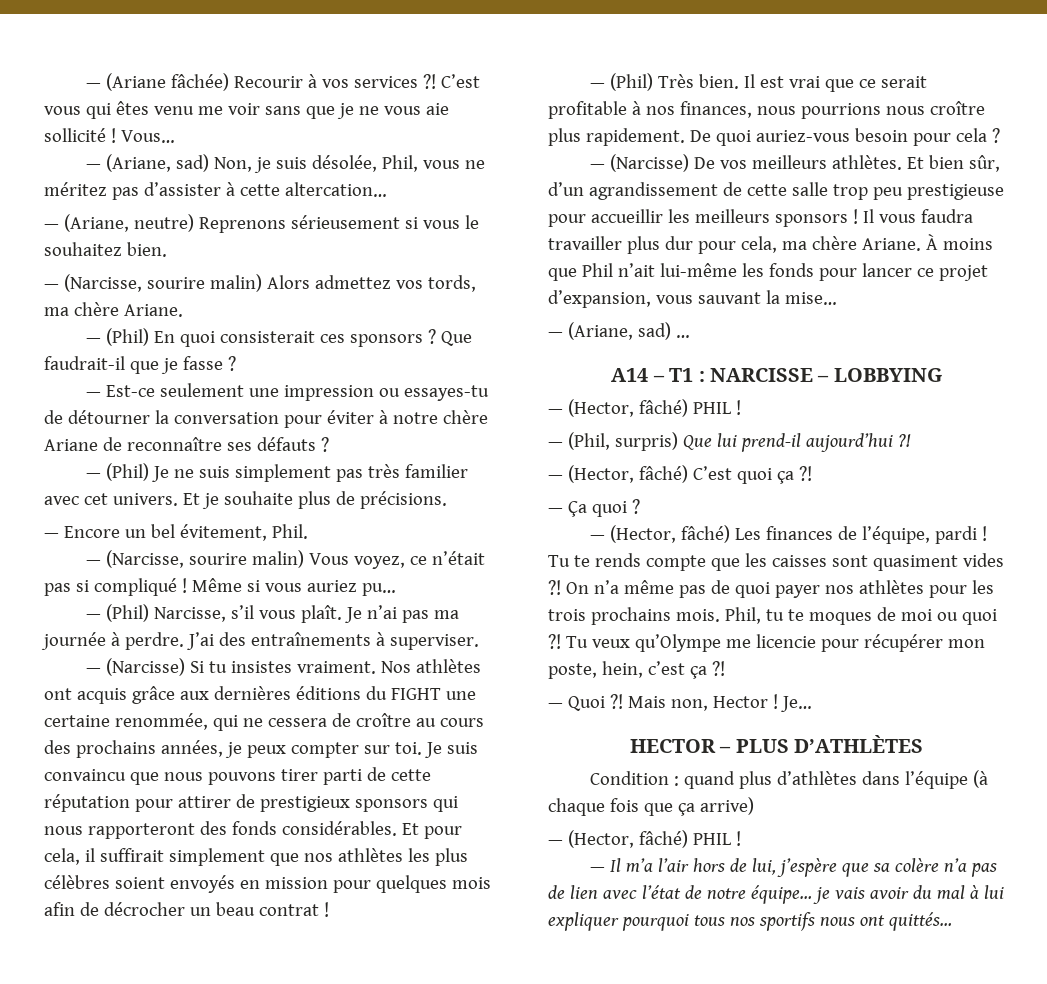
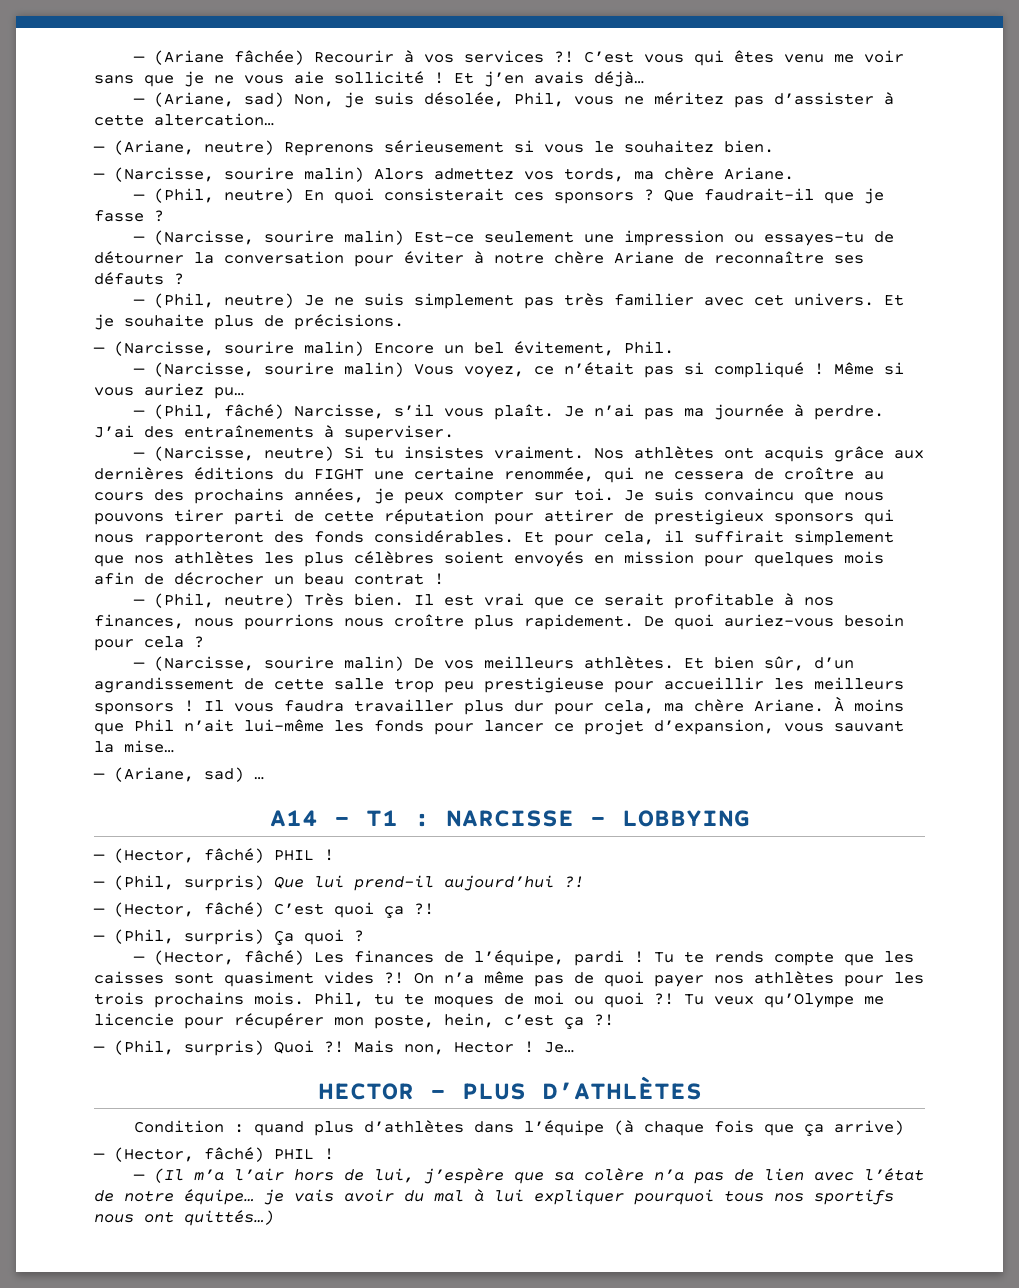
[120,130,175,143] Vous… -> [454,71,644,87] Et j’en avais déjà…
[105,328,149,346] (Phil) -> [154,188,295,203] (Phil, neutre)
(101, 394) none -> [154,230,405,245] (Narcisse, sourire malin)
[105,463,149,481] (Phil) -> [154,293,295,308] (Phil, neutre)
(59, 535) none -> [114,341,364,356] (Narcisse, sourire malin)
[105,604,149,622] (Phil) -> [154,404,285,419] (Phil, fâché)
[105,658,185,676] (Narcisse) -> [154,446,335,461] (Narcisse, neutre)
[609,73,653,91] (Phil) -> [154,593,295,608] (Phil, neutre)
[609,154,689,172] (Narcisse) -> [154,656,405,671] (Narcisse, sourire malin)
(563, 510) none -> [114,929,264,945] (Phil, surpris)
(563, 705) none -> [114,1040,264,1056] (Phil, surpris)
[609,858,621,872] Il -> [154,1168,185,1183] (Il
[888,912,952,931] quittés… -> [184,1210,274,1226] quittés…)

